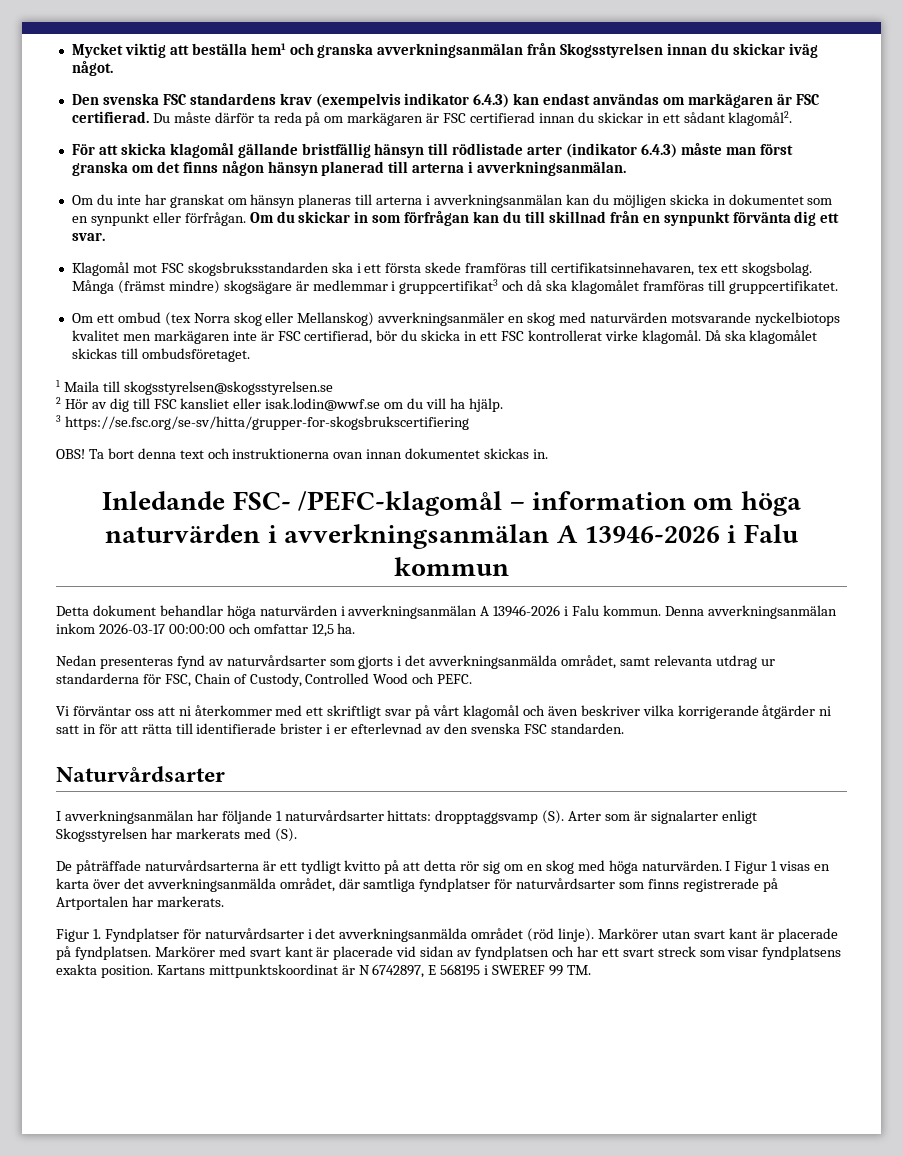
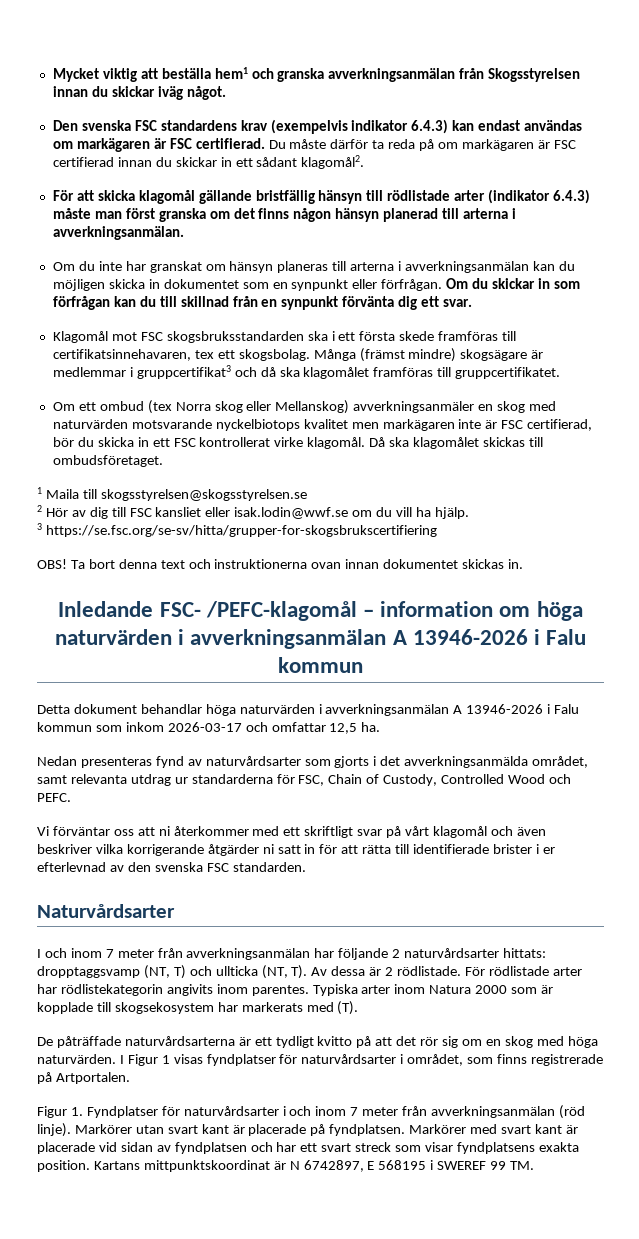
[603,605,837,619] kommun. Denna avverkningsanmälan -> [37,722,122,732] kommun som
[168,624,225,634] 00:00:00 -> (242, 727) none
(61, 816) none -> [44,948,183,958] och inom 7 meter från
[275,811,282,821] 1 -> [392,949,401,958] 2
[542,810,757,824] [56,828,148,842] (S). Arter som är signalarter enligt Skogsstyrelsen -> [143,965,582,979] [37,984,554,996] [37,1002,214,1014] (NT, T) och ullticka (NT, T). Av dessa är 2 rödlistade. För rödlistade arter har rödlistekategorin angivits inom parentes. Typiska arter inom Natura 2000 som är kopplade till skogsekosystem
[274,828,297,842] (S). -> [337,1001,359,1015] (T).
[424,860,457,871] detta -> [396,1036,417,1046] det
[814,864,831,871] [56,878,416,892] en karta över det avverkningsanmälda området, där samtliga -> (203, 1059) none
(616, 883) none -> [400,1054,464,1066] i området,
[56,896,224,910] Artportalen har markerats. -> [55,1072,130,1084] Artportalen.
[315,928,524,942] det avverkningsanmälda området -> [289,1106,556,1118] och inom 7 meter från avverkningsanmälan

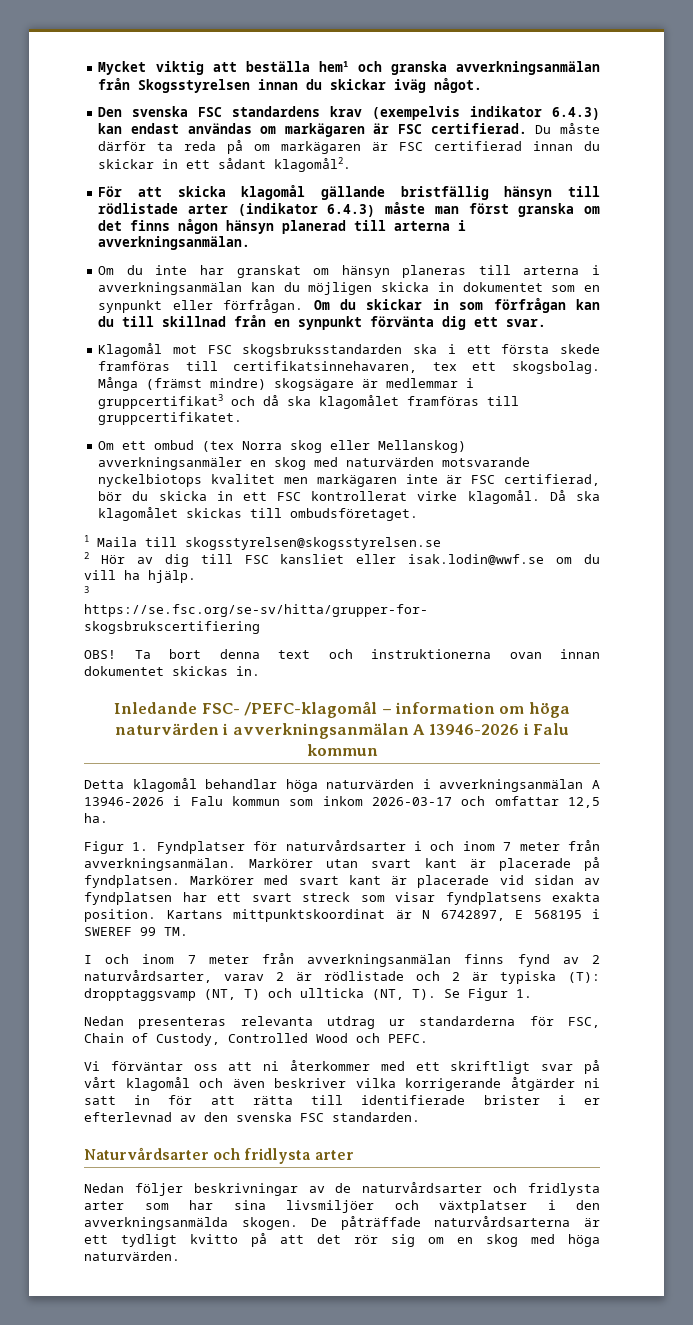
[73,704,137,714] dokument -> [132,778,197,792] klagomål
[37,756,589,768] [37,775,67,784] Nedan presenteras fynd av naturvårdsarter som gjorts i det avverkningsanmälda området, samt -> [84,840,600,854] [84,857,601,871] [84,875,600,888] [84,892,600,905] [84,909,600,922] [84,927,188,936] [84,953,600,967] [84,970,600,984] [84,988,532,1001] [84,1016,227,1029] Figur 1. Fyndplatser för naturvårdsarter i och inom 7 meter från avverkningsanmälan. Markörer utan svart kant är placerade på fyndplatsen. Markörer med svart kant är placerade vid sidan av fyndplatsen har ett svart streck som visar fyndplatsens exakta position. Kartans mittpunktskoordinat är N 6742897, E 568195 i SWEREF 99 TM. // I och inom 7 meter från avverkningsanmälan finns fynd av 2 naturvårdsarter, varav 2 är rödlistade och 2 är typiska (T): dropptaggsvamp (NT, T) och ullticka (NT, T). Se Figur 1. // Nedan presenteras
[37,948,547,960] [37,965,582,979] [37,984,554,996] [37,1001,359,1015] // I och inom 7 meter från avverkningsanmälan har följande 2 naturvårdsarter hittats: dropptaggsvamp (NT, T) och ullticka (NT, T). Av dessa är 2 rödlistade. För rödlistade arter har rödlistekategorin angivits inom parentes. Typiska arter inom Natura 2000 som är kopplade till skogsekosystem har markerats med (T). // -> [213,1148,354,1164] [84,1182,600,1196] [84,1200,600,1213] [84,1217,298,1230] och fridlysta arter // Nedan följer beskrivningar av de naturvårdsarter och fridlysta arter som har sina livsmiljöer och växtplatser i den avverkningsanmälda skogen.
[119,1054,603,1066] [37,1072,130,1084] [37,1105,585,1119] [37,1123,578,1137] [37,1142,579,1154] [37,1160,535,1172] I Figur 1 visas fyndplatser för naturvårdsarter i området, som finns registrerade på Artportalen. // Figur 1. Fyndplatser för naturvårdsarter i och inom 7 meter från avverkningsanmälan (röd linje). Markörer utan svart kant är placerade på fyndplatsen. Markörer med svart kant är placerade vid sidan av fyndplatsen och har ett svart streck som visar fyndplatsens exakta position. Kartans mittpunktskoordinat är N 6742897, E 568195 i SWEREF 99 TM. -> (180, 1256) none

